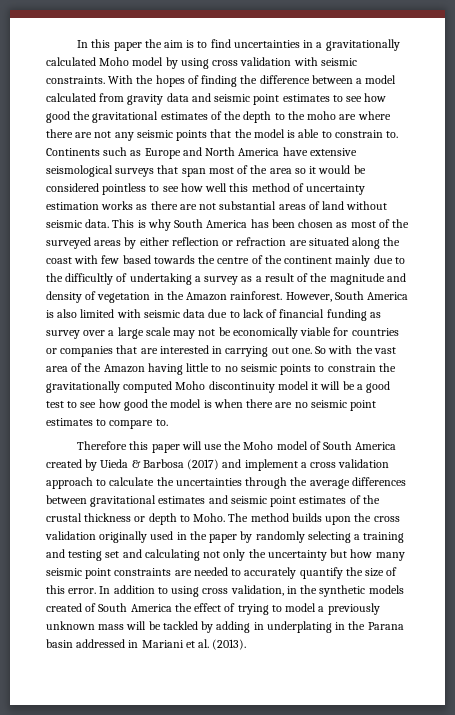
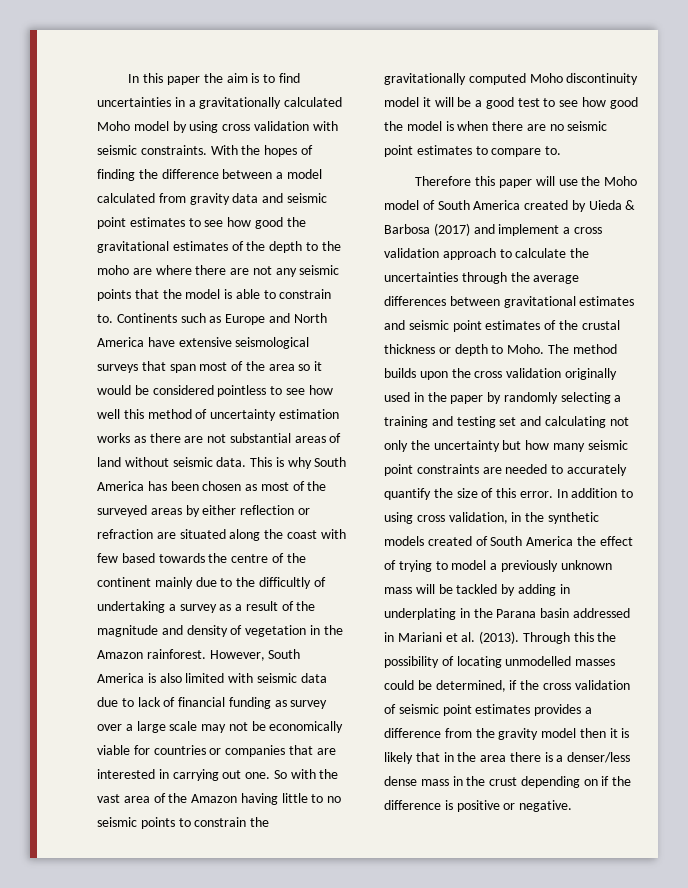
(247, 644) none -> [522,632,617,644] [384,656,616,668] [384,680,630,692] [384,704,592,716] [384,728,630,740] [384,752,631,764] [384,776,632,788] [384,800,573,812] Through this the possibility of locating unmodelled masses could be determined, if the cross validation of seismic point estimates provides a difference from the gravity model then it is likely that in the area there is a denser/less dense mass in the crust depending on if the difference is positive or negative.

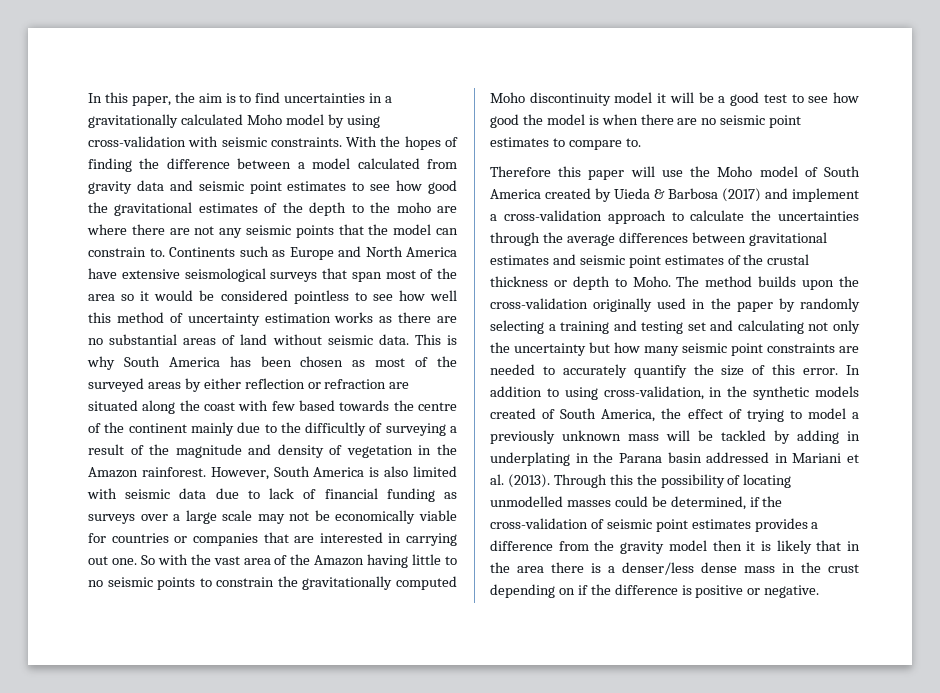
[166,76,200,85] paper -> [131,96,171,106] paper,
[222,121,309,131] cross validation -> [88,136,186,147] cross-validation
[224,289,276,299] is able to -> [436,228,459,235] can
[207,434,227,443] not -> [88,338,103,345] no
[97,601,232,613] undertaking a survey as -> [385,423,446,436] surveying
[290,700,328,709] survey -> [88,514,135,524] surveys
[573,227,602,234] [384,248,439,258] cross validation -> [503,210,602,221] cross-validation
[474,368,562,378] cross validation -> [490,298,588,309] cross-validation
[416,512,508,524] cross validation, -> [603,386,704,400] cross-validation,
[526,536,574,546] America -> [601,409,656,422] America,
[542,680,630,690] cross validation -> [490,518,588,529] cross-validation

